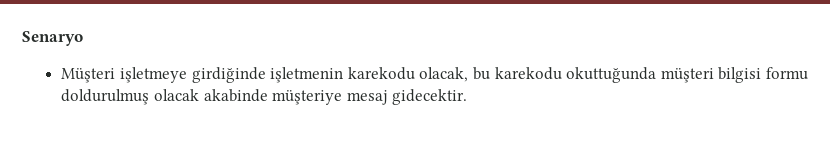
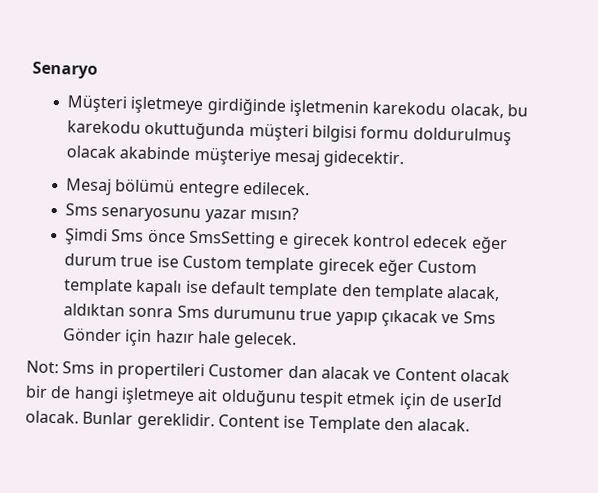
(468, 97) none -> [66,178,311,198] [65,203,300,223] [64,228,508,254] [64,253,478,277] [63,278,501,302] [63,303,496,327] [63,327,298,349] [26,360,510,383] [25,385,504,410] [25,410,471,434] // Mesaj bölümü entegre edilecek. // Sms senaryosunu yazar mısın? // Şimdi Sms önce SmsSetting e girecek kontrol edecek eğer durum true ise Custom template girecek eğer Custom template kapalı ise default template den template alacak, aldıktan sonra Sms durumunu true yapıp çıkacak ve Sms Gönder için hazır hale gelecek. // Not: Sms in propertileri Customer dan alacak ve Content olacak bir de hangi işletmeye ait olduğunu tespit etmek için de userId olacak. Bunlar gereklidir. Content ise Template den alacak.

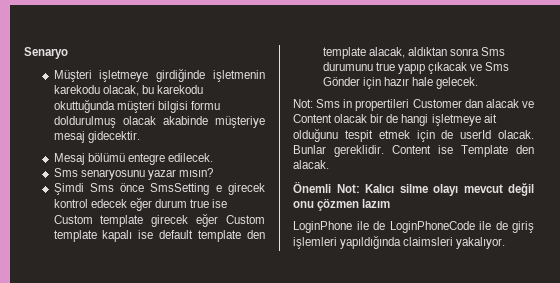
(471, 425) none -> [293,181,534,196] [293,198,391,211] [293,221,534,233] [293,235,506,249] // Önemli Not: Kalıcı silme olayı mevcut değil onu çözmen lazım // LoginPhone ile de LoginPhoneCode ile de giriş işlemleri yapıldığında claimsleri yakalıyor.

